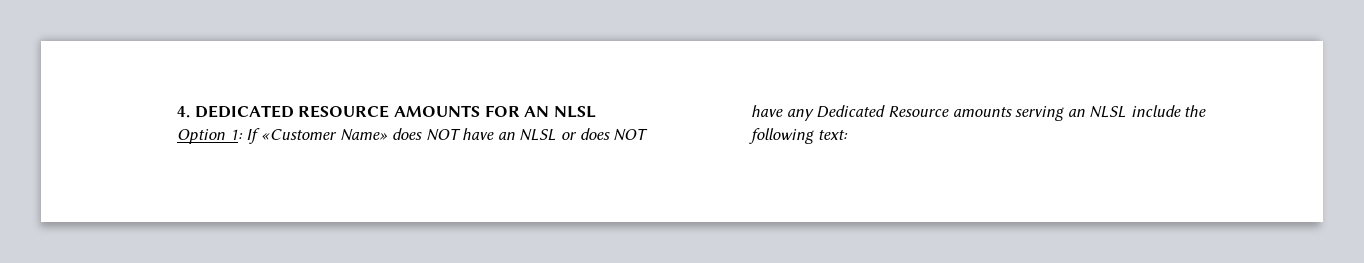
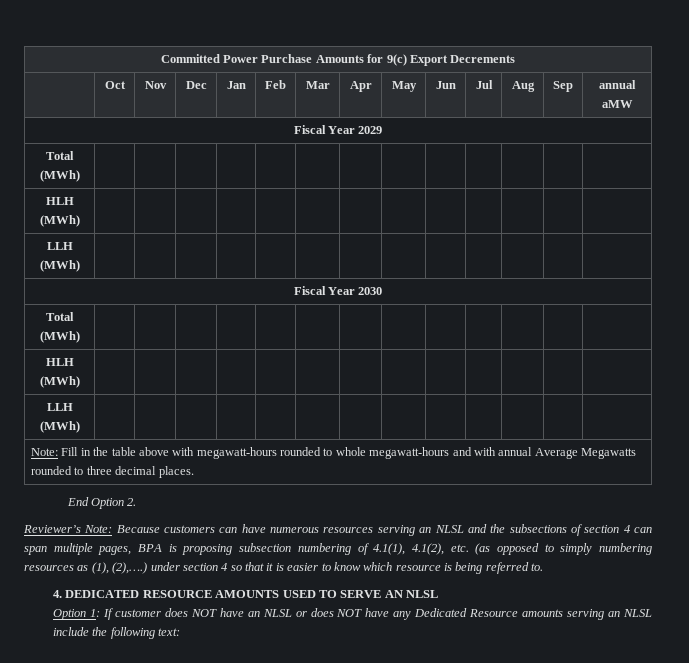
(177, 112) none -> [160,54,516,66] [104,81,126,89] [144,81,167,89] [185,81,207,89] [226,81,246,89] [265,80,286,89] [305,81,330,89] [349,81,372,92] [391,81,417,92] [435,81,456,89] [475,80,493,89] [511,81,535,92] [553,81,573,92] [599,80,636,89] [601,100,633,108] [293,125,383,134] [46,151,74,160] [39,170,80,182] [45,197,74,205] [39,215,80,227] [46,242,73,250] [39,260,80,272] [293,286,383,295] [46,312,74,321] [39,331,80,343] [45,358,74,366] [39,376,80,388] [46,403,73,411] [39,421,80,433] [30,447,636,459] [30,466,194,478] [66,497,137,509] [23,524,653,536] [24,543,652,555] [24,562,544,574] Committed Power Purchase Amounts for 9(c) Export Decrements // | Oct | Nov | Dec | Jan | Feb | Mar | Apr | May | Jun | Jul | Aug | Sep | annual aMW // Fiscal Year 2029 // Total (MWh) | | | | | | | | | | | | | // HLH (MWh) | | | | | | | | | | | | | // LLH (MWh) | | | | | | | | | | | | | // Fiscal Year 2030 // Total (MWh) | | | | | | | | | | | | | // HLH (MWh) | | | | | | | | | | | | | // LLH (MWh) | | | | | | | | | | | | | // Note: Fill in the table above with megawatt-hours rounded to whole megawatt-hours and with annual Average Megawatts rounded to three decimal places. // End Option 2. // Reviewer’s Note: Because customers can have numerous resources serving an NLSL and the subsections of section 4 can span multiple pages, BPA is proposing subsection numbering of 4.1(1), 4.1(2), etc. (as opposed to simply numbering resources as (1), (2),….) under section 4 so that it is easier to know which resource is being referred to. //
[484,105,520,117] FOR -> [282,590,382,598] USED TO SERVE
[260,129,388,141] «Customer Name» -> [114,609,161,617] customer

